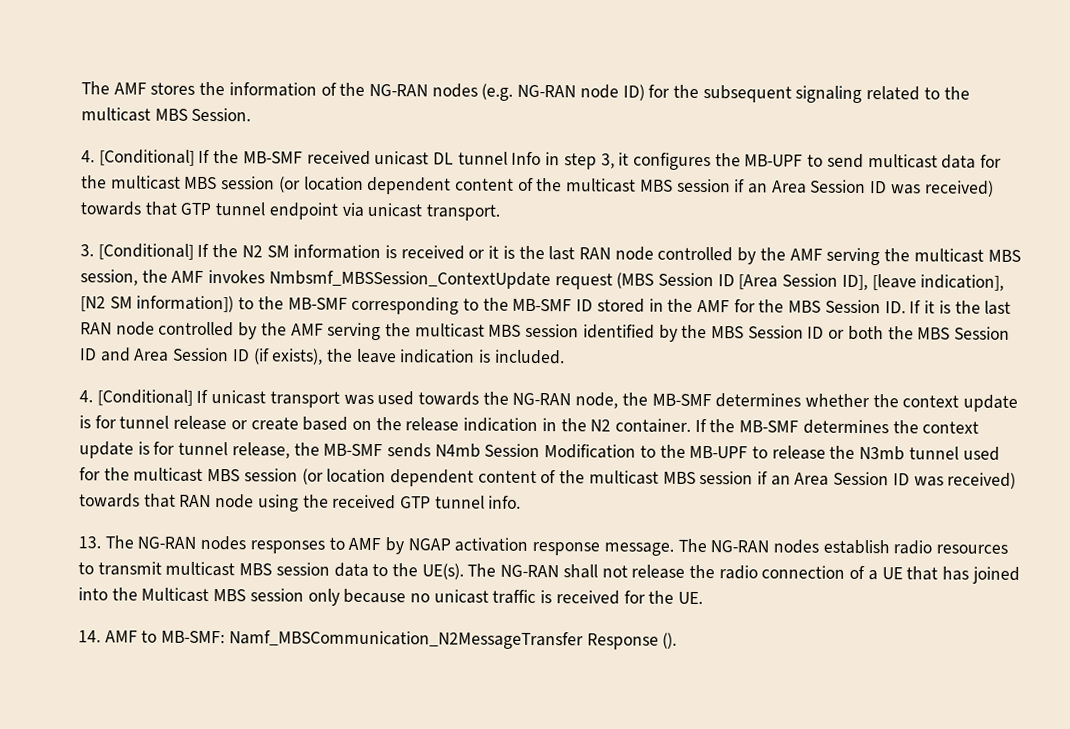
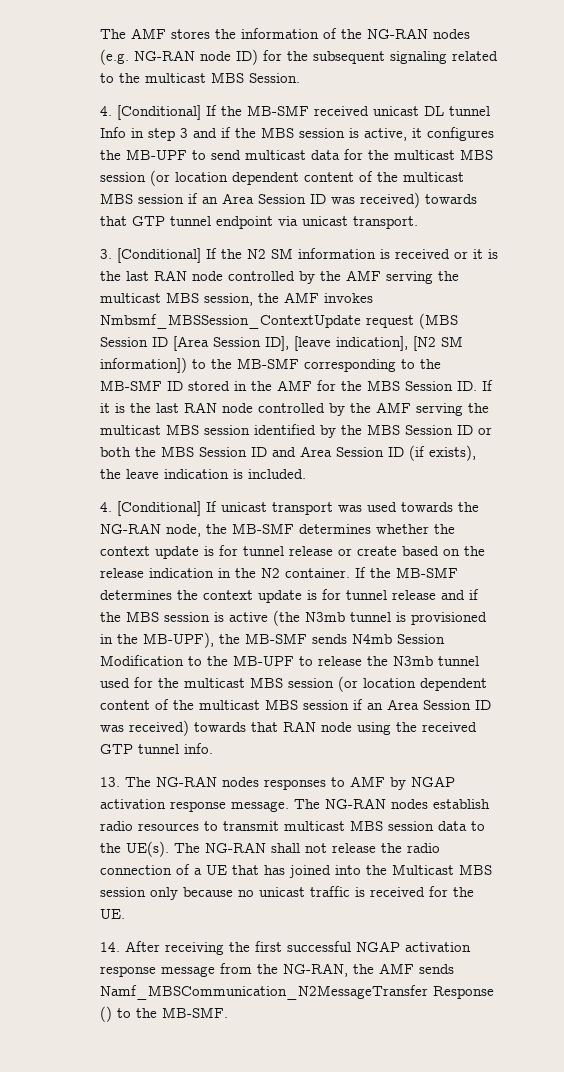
[600,153,615,169] 3, -> [179,127,407,141] 3 and if the MBS session is active,
[231,442,290,459] release, -> [391,589,479,600] [99,610,487,626] [99,632,214,648] release and if the MBS session is active (the N3mb tunnel is provisioned in the MB-UPF),
[104,630,678,650] AMF to MB-SMF: Namf_MBSCommunication_N2MessageTransfer Response (). -> [124,941,471,955] [99,963,454,977] [99,985,494,1000] [99,1006,228,1022] After receiving the first successful NGAP activation response message from the NG-RAN, the AMF sends Namf_MBSCommunication_N2MessageTransfer Response () to the MB-SMF.

